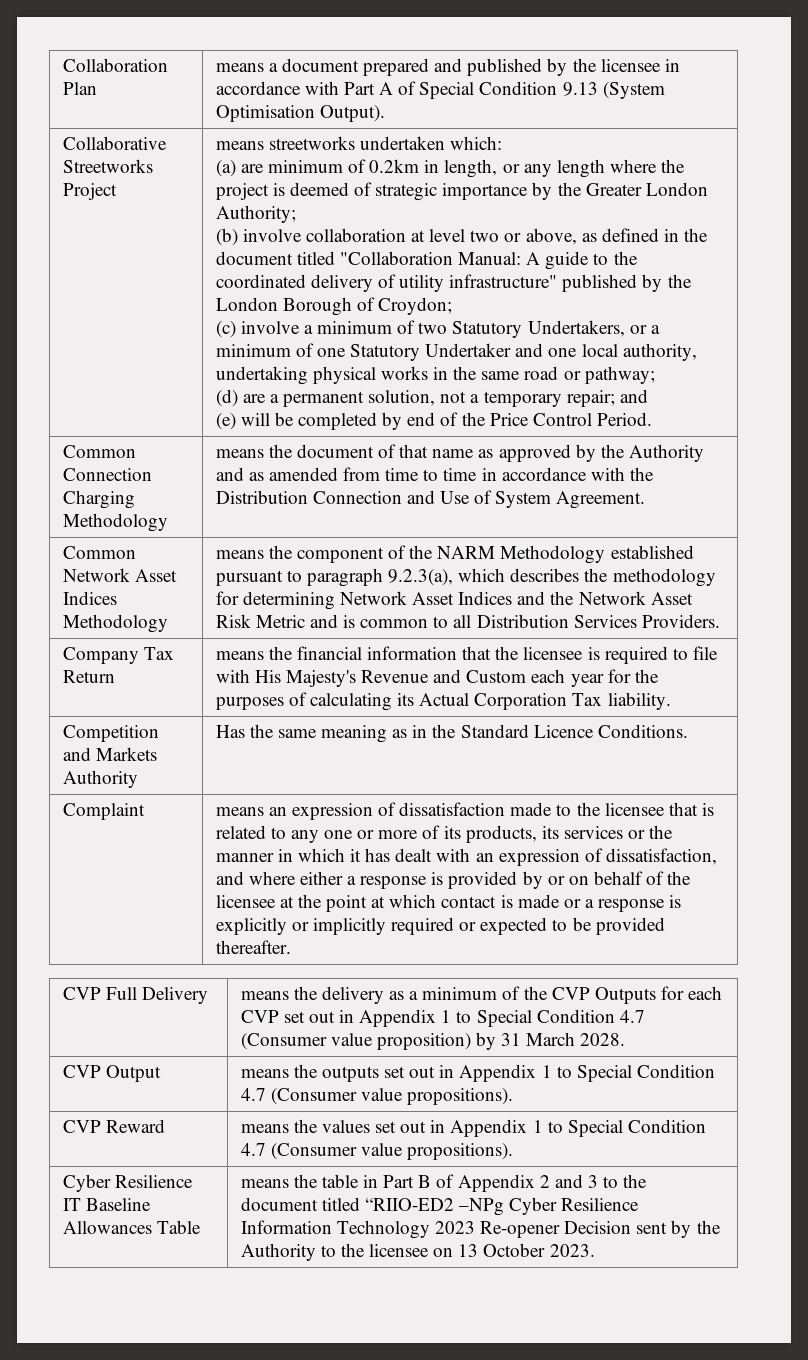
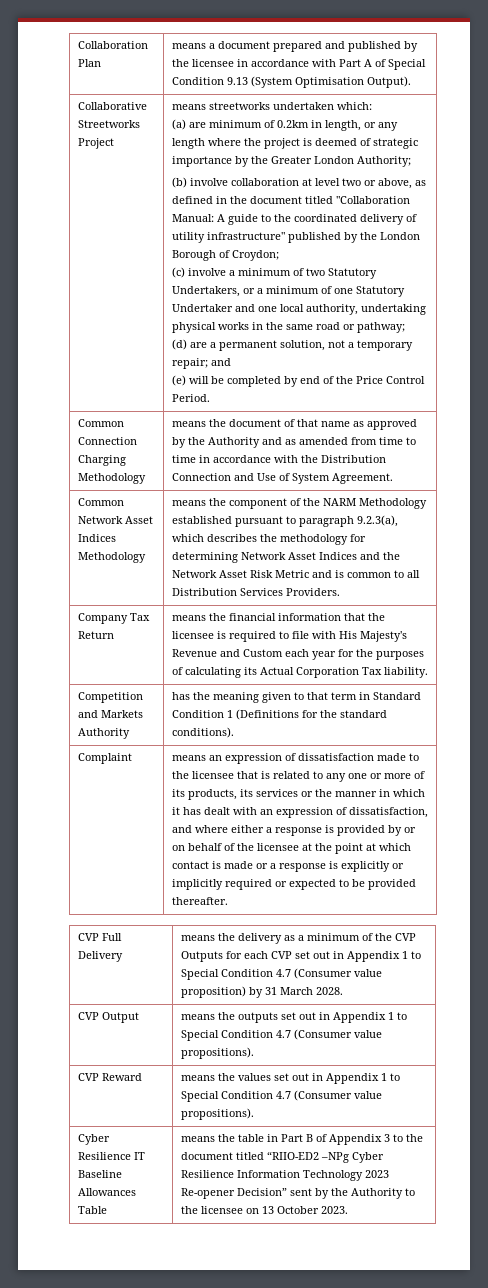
[215,724,688,743] Has the same meaning as in the Standard Licence Conditions. -> [171,692,421,703] [171,709,387,720] [171,727,234,738] has the meaning given to that term in Standard Condition 1 (Definitions for the standard conditions).
[539,1174,583,1188] 2 and -> (382, 1139) none
[564,1221,632,1234] Decision -> [236,1188,287,1196] Decision”

